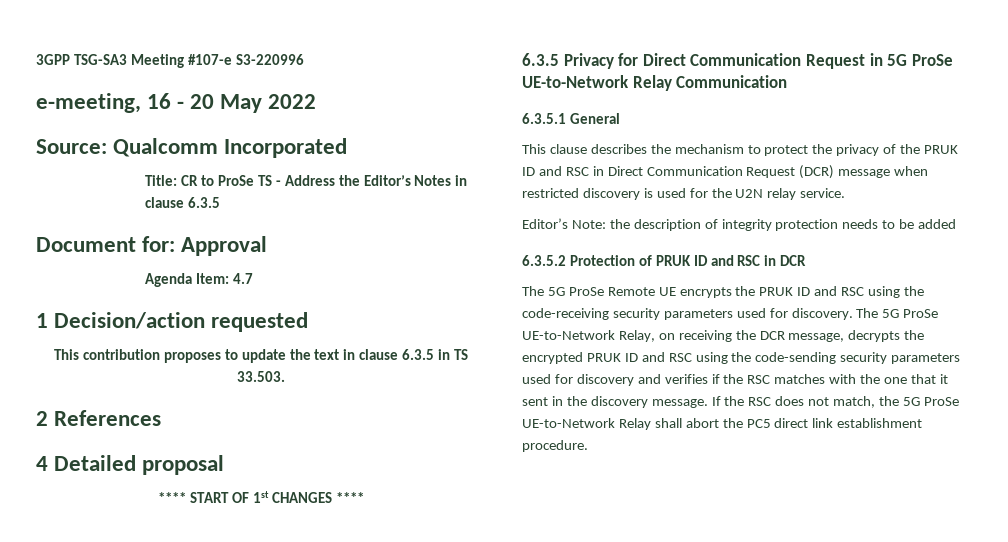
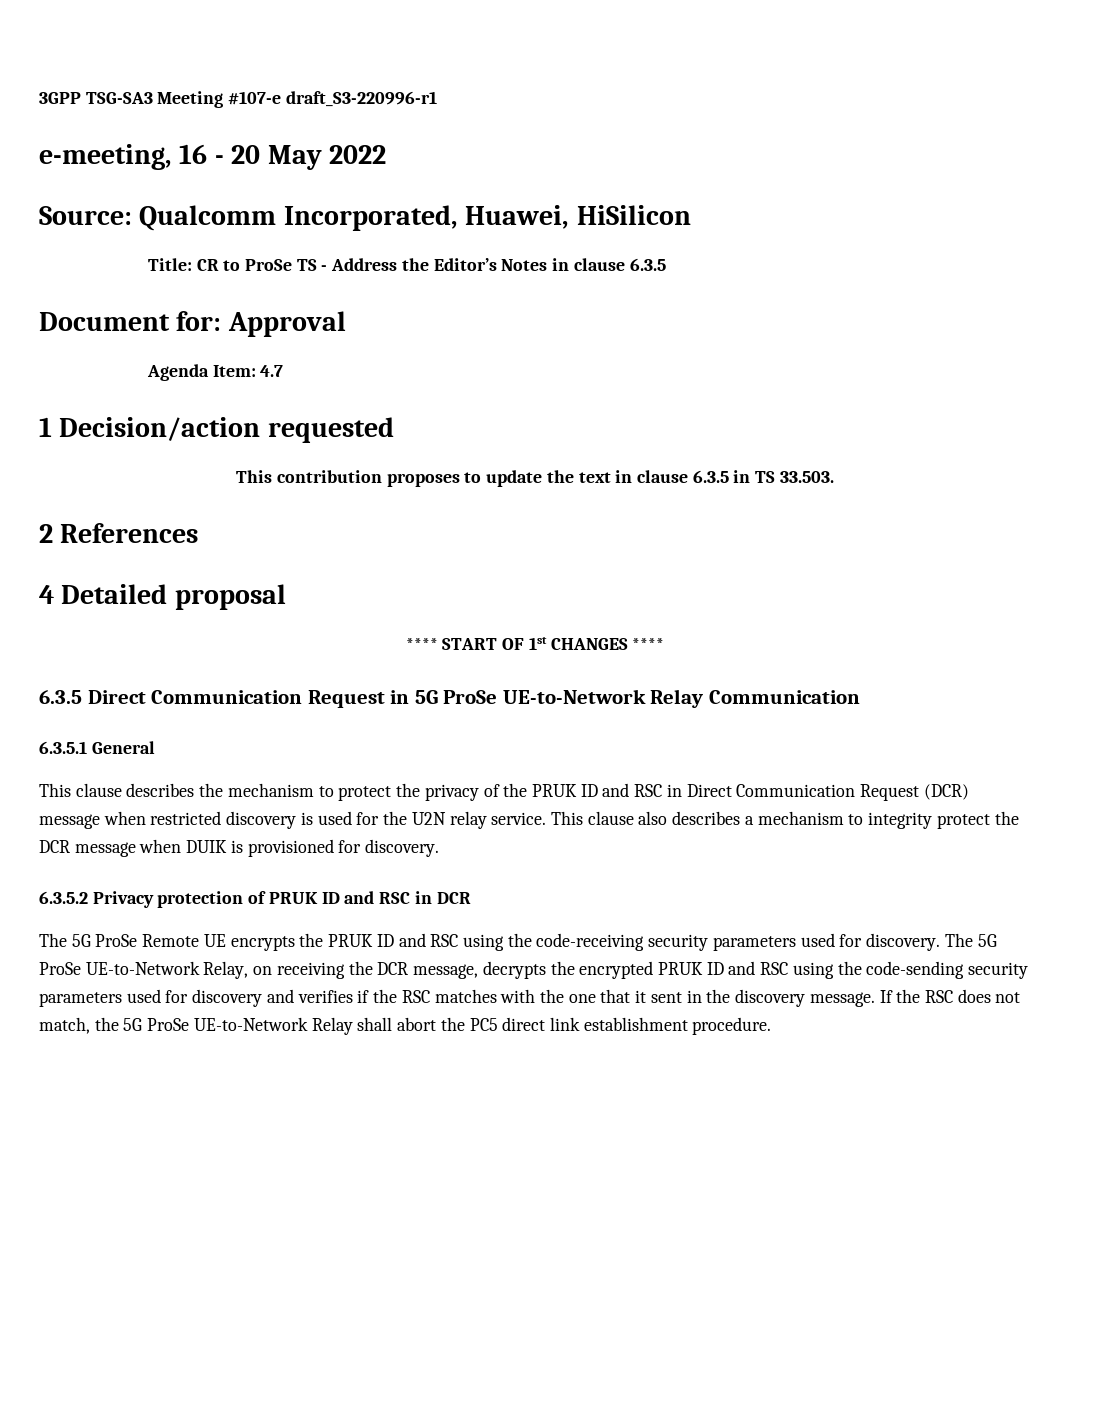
[235,54,304,65] S3-220996 -> [285,91,437,107] draft_S3-220996-r1
[224,138,348,158] Incorporated -> [283,205,691,231] Incorporated, Huawei, HiSilicon
[563,53,639,69] Privacy for -> (82, 697) none
[522,218,957,231] // Editor’s Note: the description of integrity protection needs to be added -> [550,811,1019,829] [39,839,440,857] This clause also describes a mechanism to integrity protect the DCR message when DUIK is provisioned for discovery.
[569,255,635,266] Protection -> [92,891,244,908] Privacy protection

